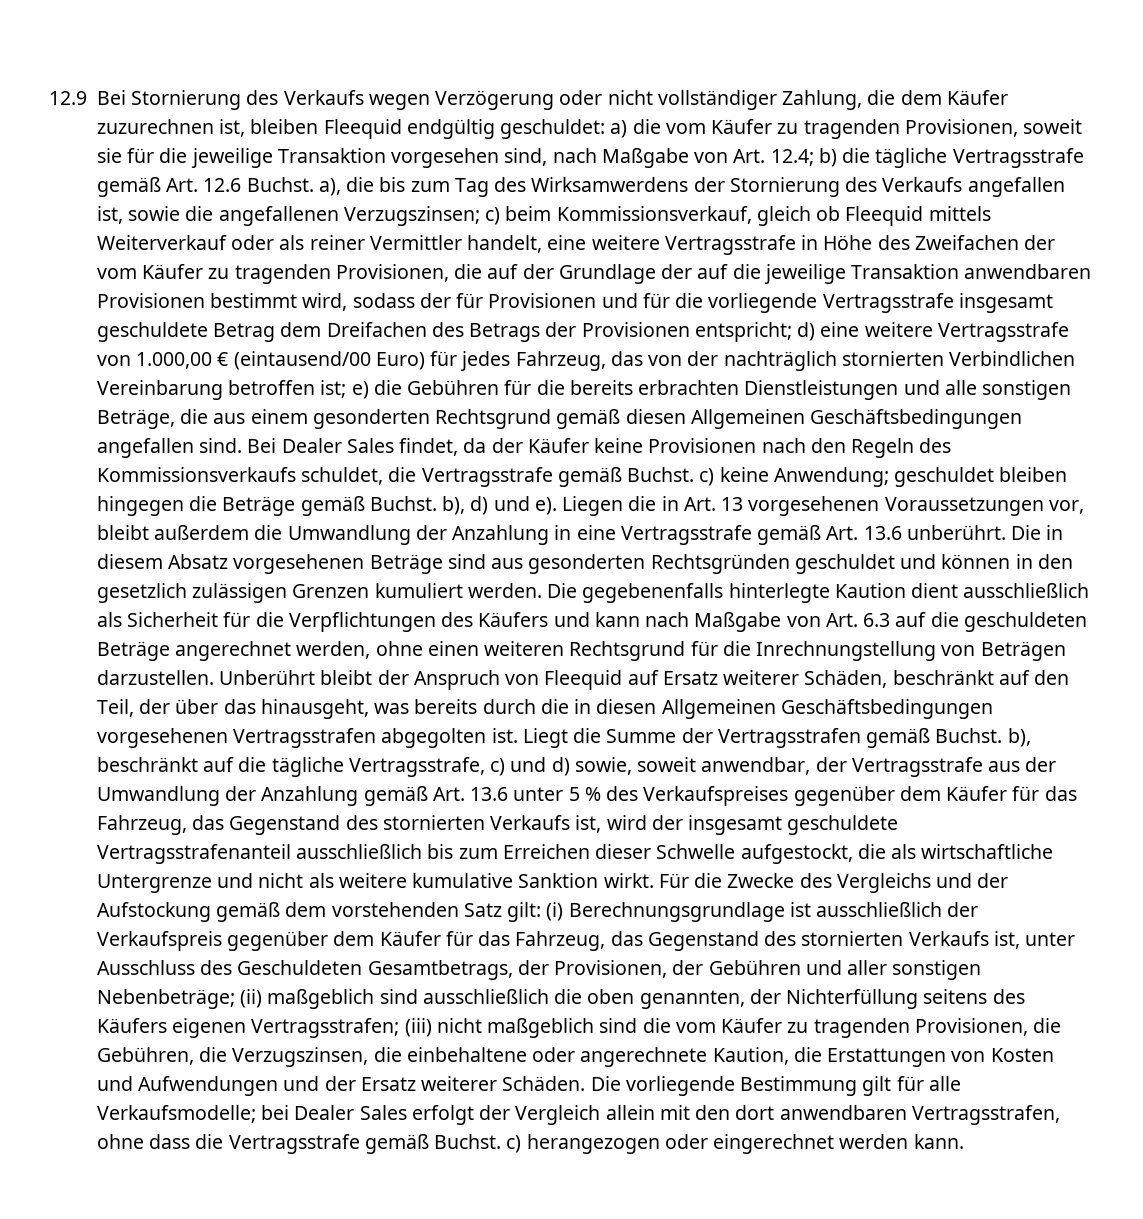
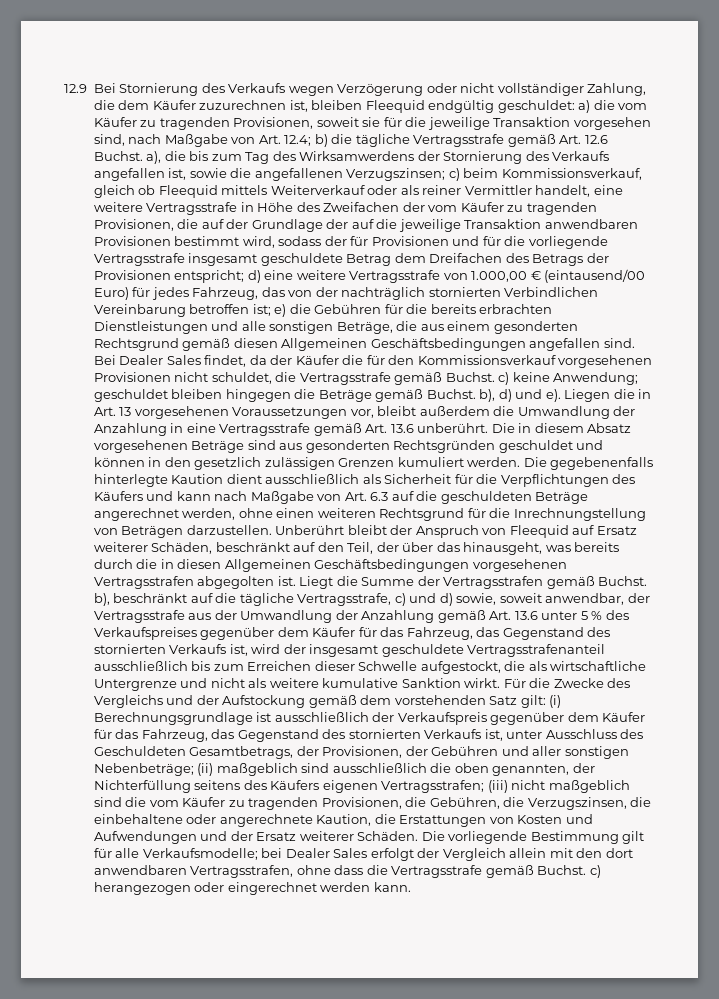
[594,438,952,458] [96,467,296,482] keine Provisionen nach den Regeln des Kommissionsverkaufs -> [342,355,653,368] [93,372,209,382] die für den Kommissionsverkauf vorgesehenen Provisionen nicht

